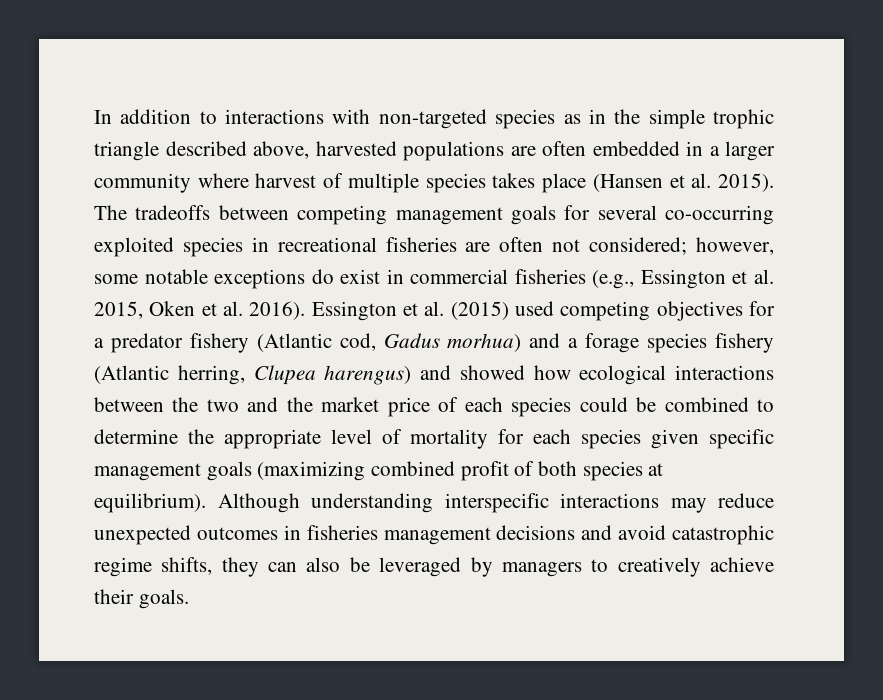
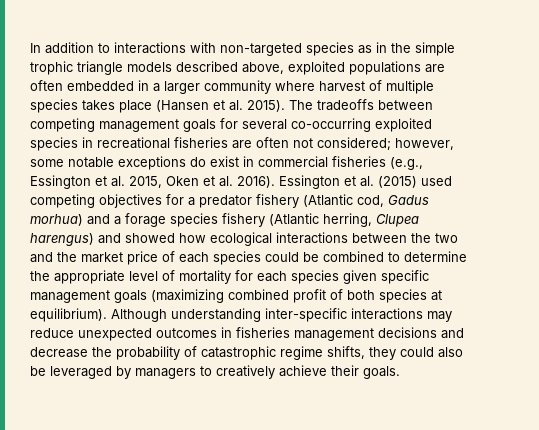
(159, 151) none -> [127,62,172,72] models
[315,141,397,156] harvested -> [288,61,345,75] exploited
[444,493,549,513] interspecific -> [265,308,347,322] inter-specific
[618,525,667,540] avoid -> [30,346,197,360] decrease the probability of
[268,562,298,572] can -> [400,347,434,357] could

